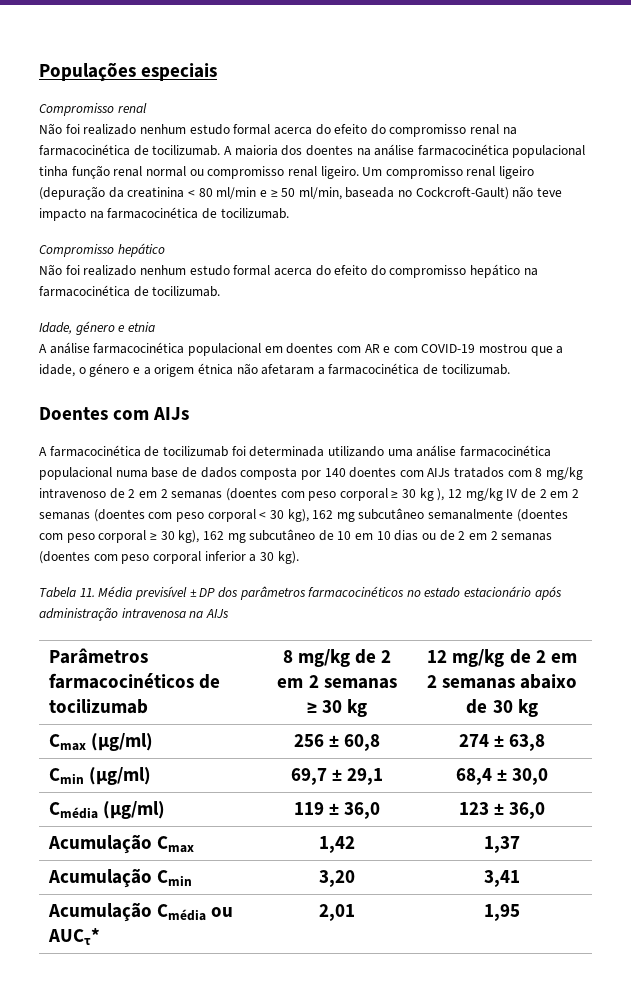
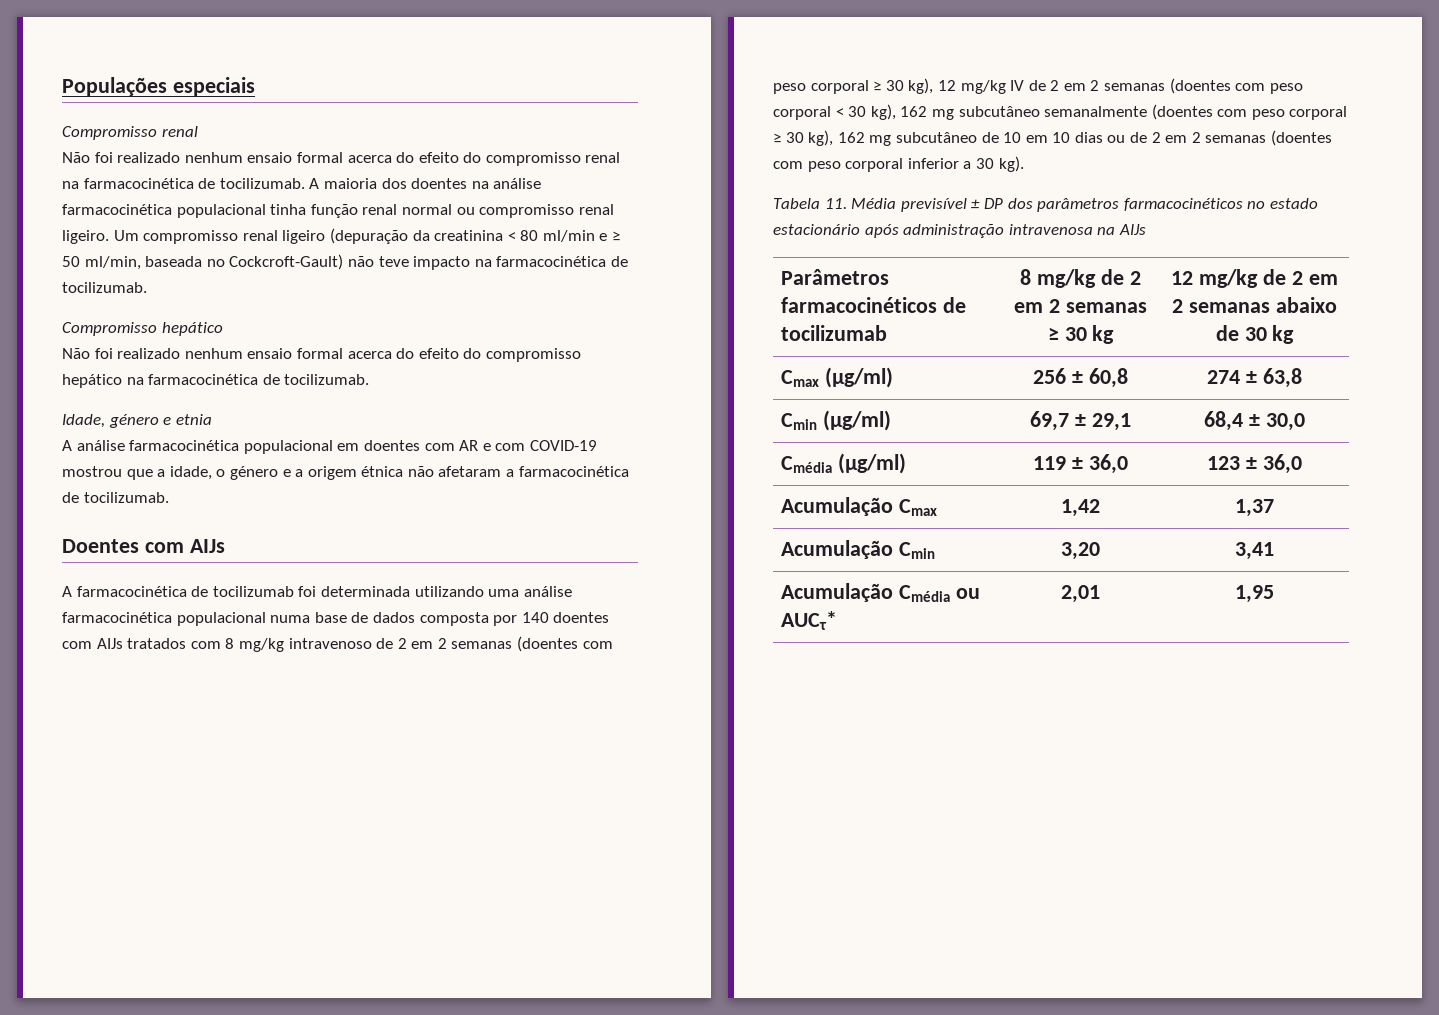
[189,124,230,135] estudo -> [247,152,293,163] ensaio
[189,265,230,276] estudo -> [247,348,293,359] ensaio
[419,488,445,501] kg ), -> [908,78,934,94] kg),

